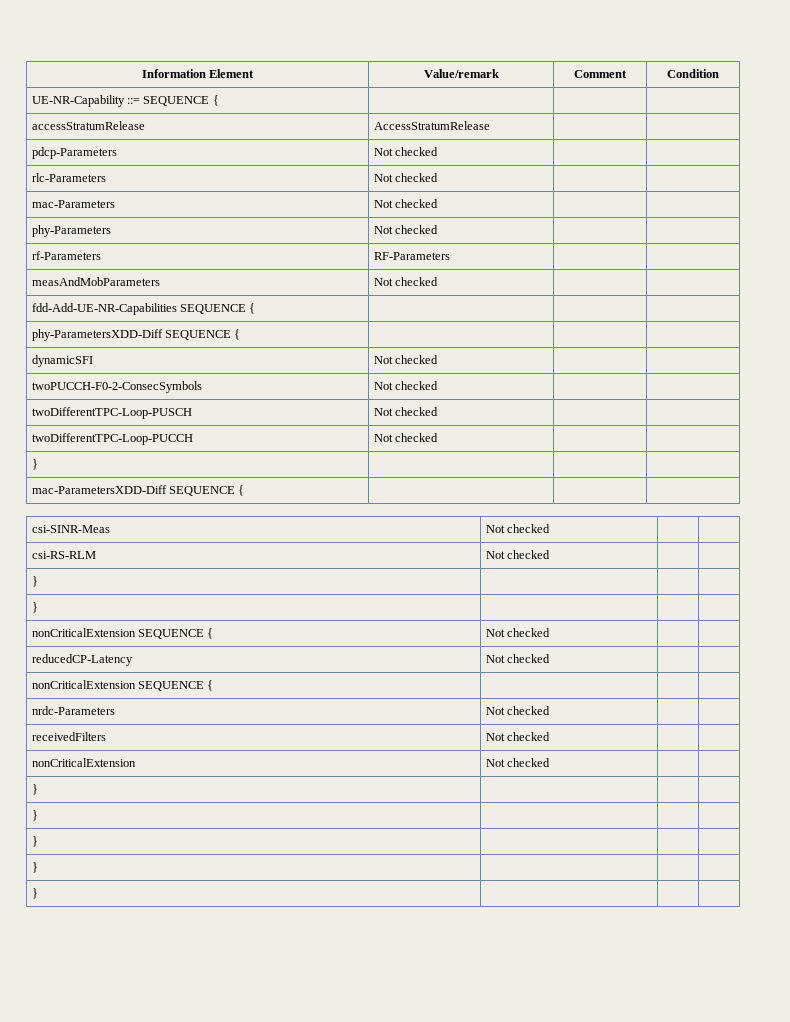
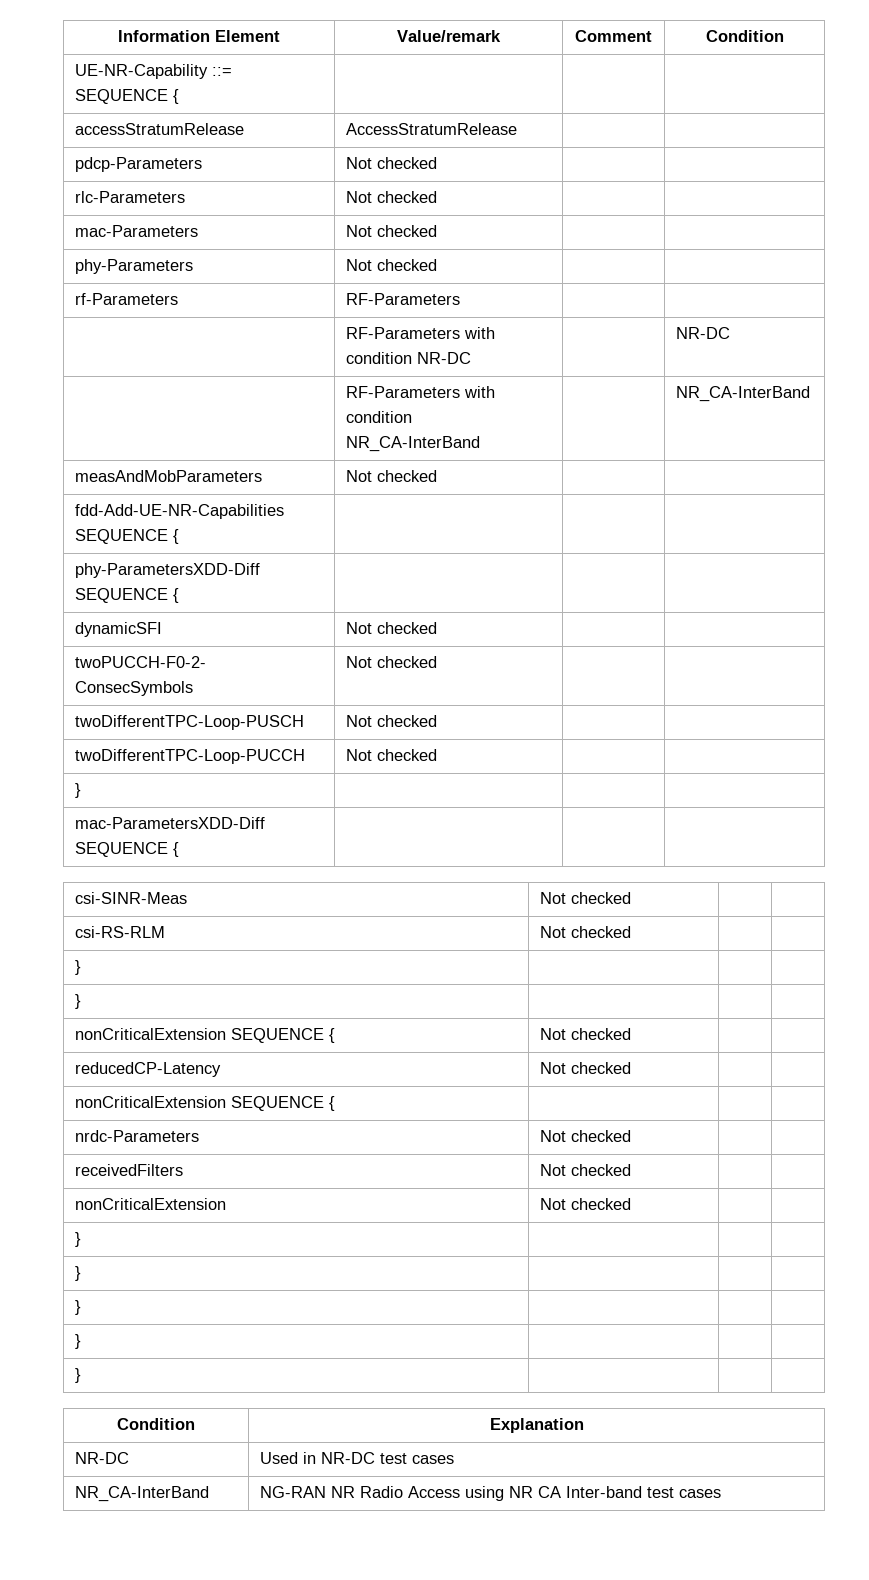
(450, 256) none -> [346,327,496,339] [346,352,472,364] [676,327,731,339] [346,386,496,398] [346,411,413,423] [346,436,481,452] [676,386,811,402] // | RF-Parameters with condition NR-DC | | NR-DC // | RF-Parameters with condition NR_CA-InterBand | | NR_CA-InterBand
(38, 893) none -> [117,1418,195,1430] [489,1418,584,1433] [75,1452,130,1464] [260,1452,455,1464] [75,1486,210,1502] [260,1486,722,1501] // Condition | Explanation // NR-DC | Used in NR-DC test cases // NR_CA-InterBand | NG-RAN NR Radio Access using NR CA Inter-band test cases

